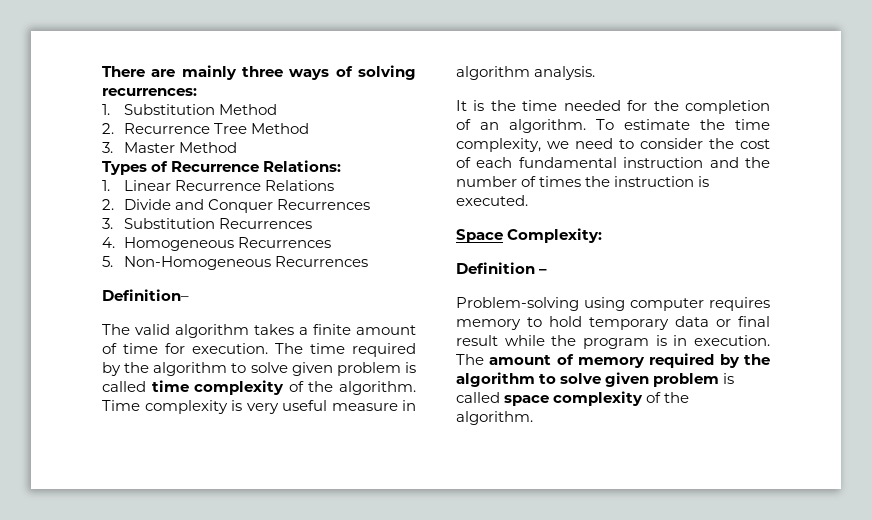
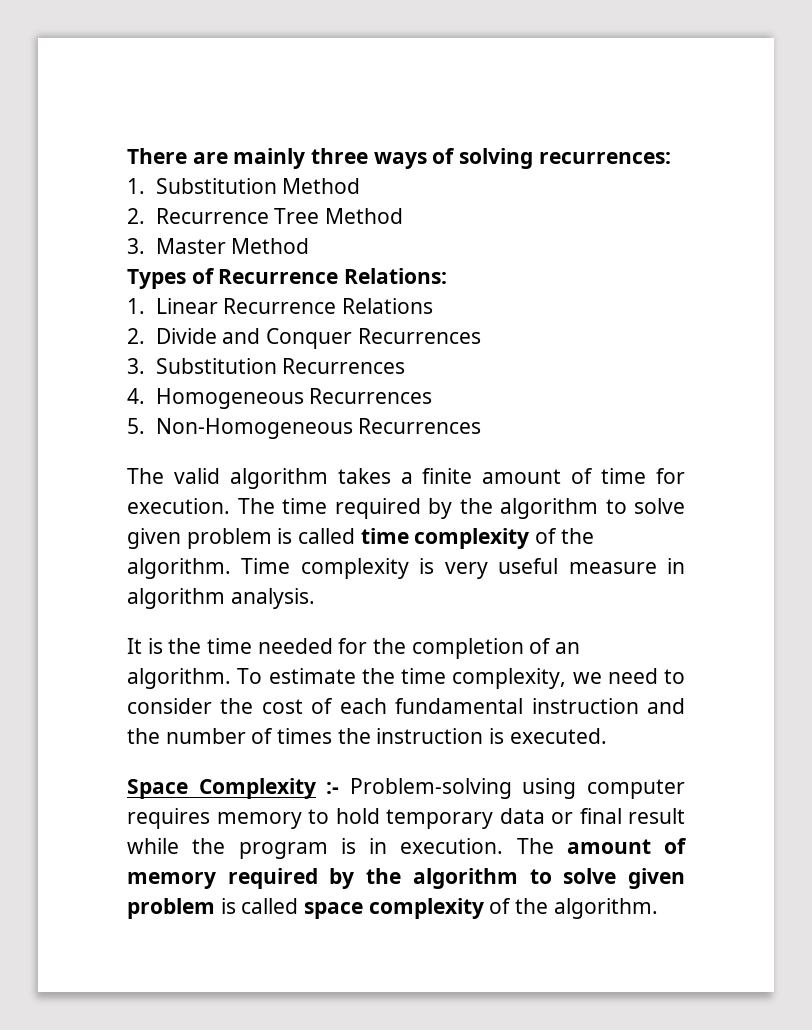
[102,289,189,301] // Definition– -> (482, 426) none
[507,228,603,243] [456,262,548,274] Complexity: // Definition – // -> [198,778,340,799] Complexity :-

